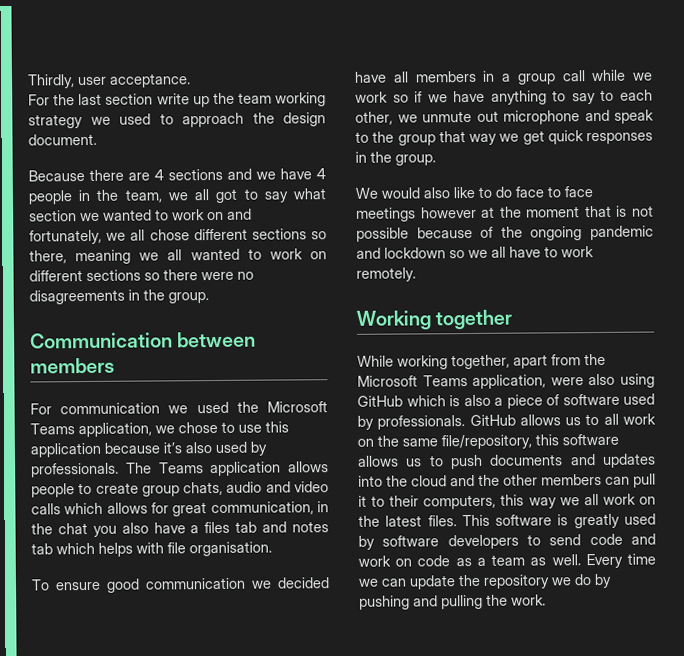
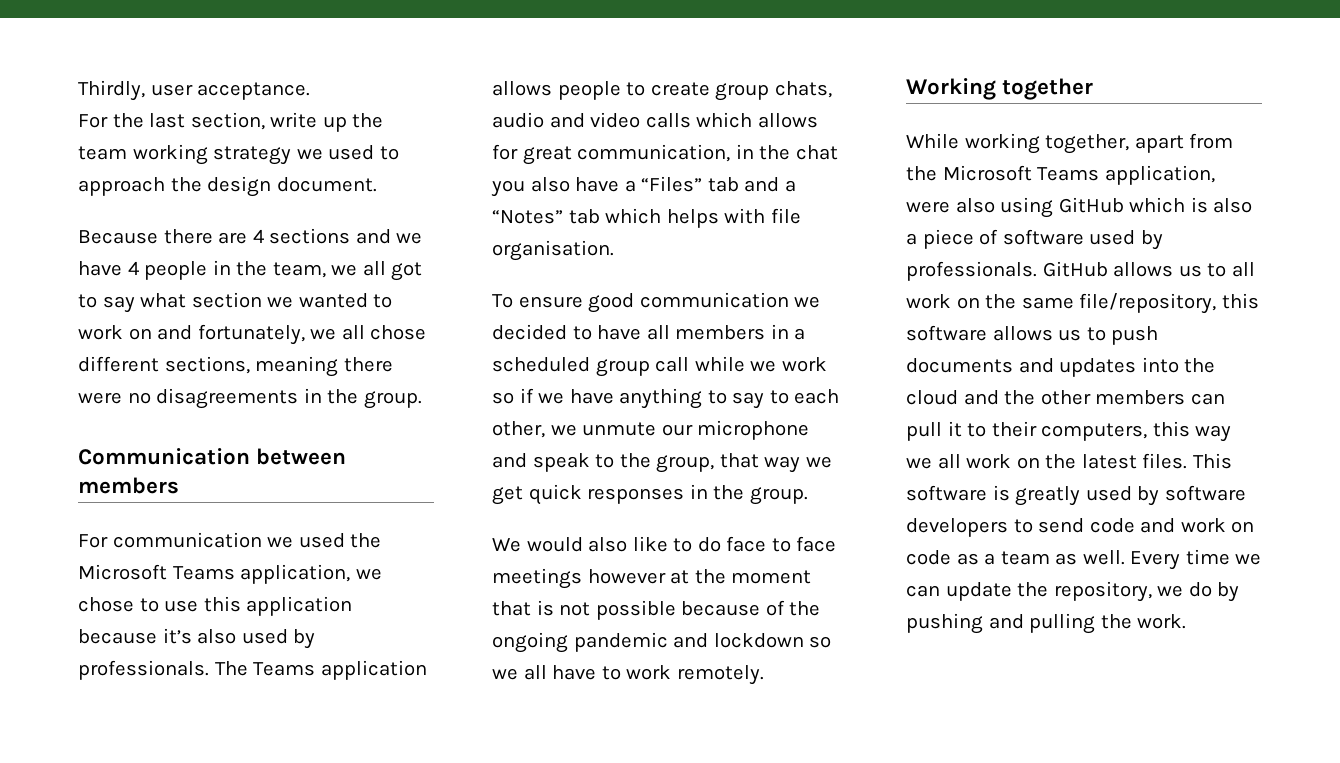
[105,93,154,105] section -> [190,112,265,130] section,
[251,228,327,240] [29,248,327,265] [29,269,160,282] sections so there, meaning we all wanted to work on different sections so -> [164,356,339,377] sections, meaning
[204,521,231,534] files -> [641,176,703,192] “Files”
[292,521,329,533] notes -> [784,180,796,192] [492,210,563,224] a “Notes”
(330, 583) none -> [572,326,592,340] to
(511, 77) none -> [492,357,590,372] scheduled
[476,110,499,122] out -> [661,424,693,436] our
[397,134,436,146] group -> [656,455,715,473] group,
[483,574,550,589] repository -> [1053,581,1152,602] repository,

